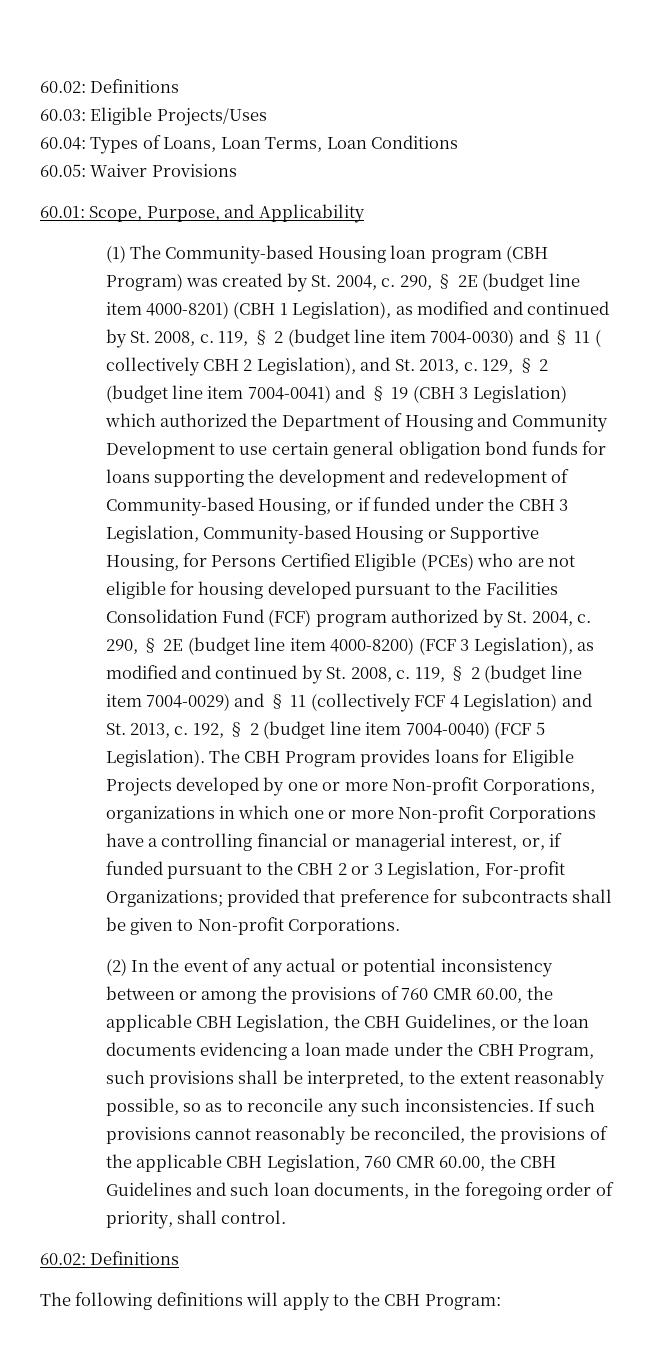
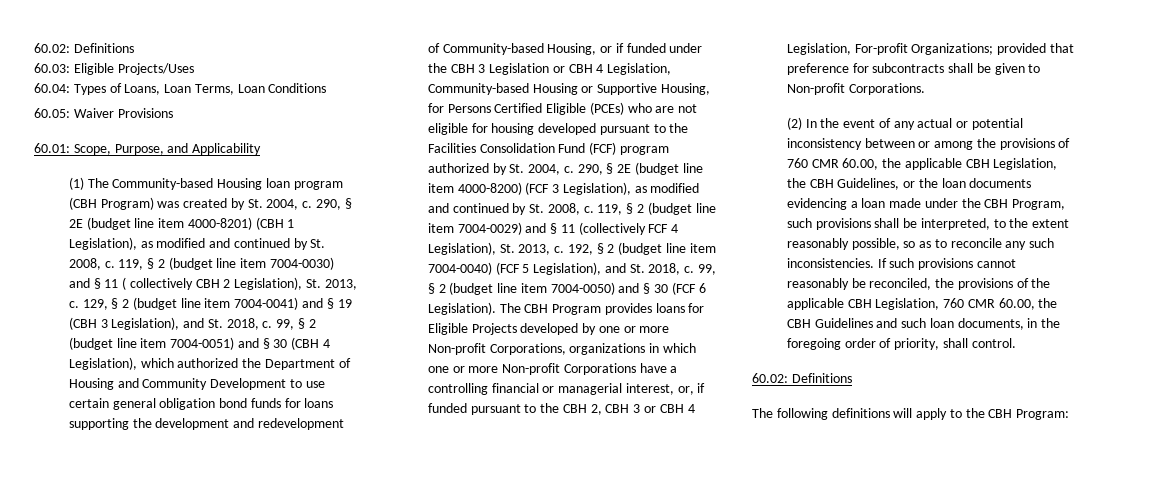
[360,357,391,371] and -> (303, 283) none
[472,385,567,403] Legislation) -> [111,317,316,330] [68,337,330,350] [68,357,137,370] Legislation), and St. 2018, c. 99, § 2 (budget line item 7004-0051) and § 30 (CBH 4 Legislation),
(569, 505) none -> [489,63,604,75] Legislation or CBH 4
[463,693,592,711] Legislation) and -> [427,242,496,255] Legislation),
(545, 728) none -> [533,262,716,275] [427,282,706,295] Legislation), and St. 2018, c. 99, § 2 (budget line item 7004-0050) and § 30 (FCF 6
[337,863,383,875] 2 or 3 -> [590,404,695,415] 2, CBH 3 or CBH 4

